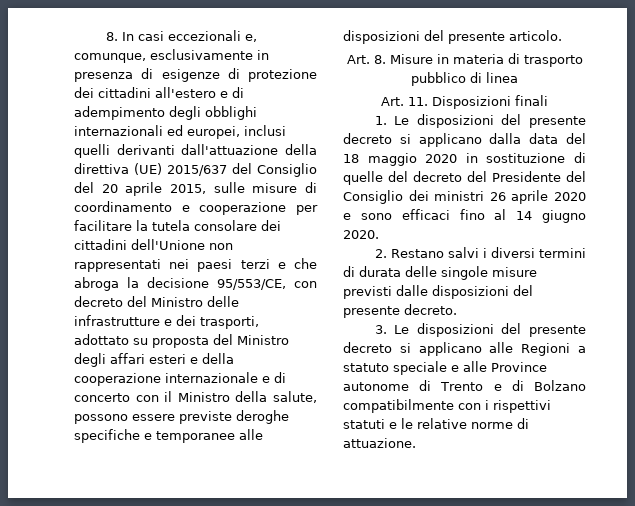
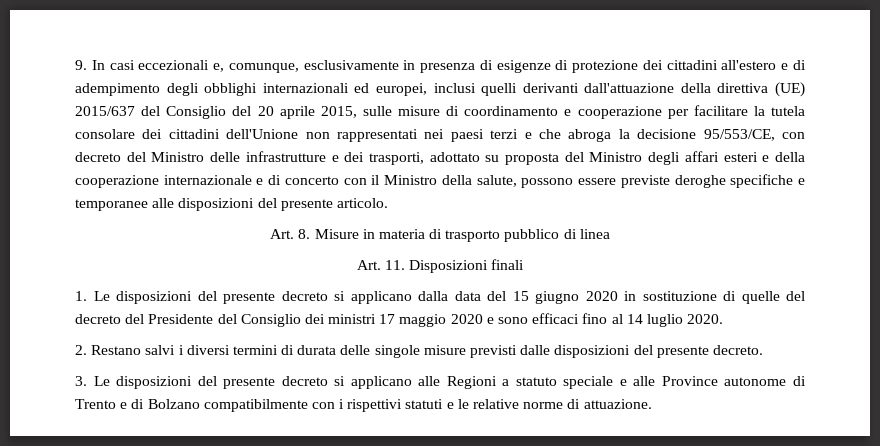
[105,32,118,41] 8. -> [75,60,87,70] 9.
[343,153,417,166] 18 maggio -> [512,291,579,304] 15 giugno
[489,190,549,204] 26 aprile -> [379,314,447,327] 17 maggio
[542,210,586,223] giugno -> [646,314,683,327] luglio

